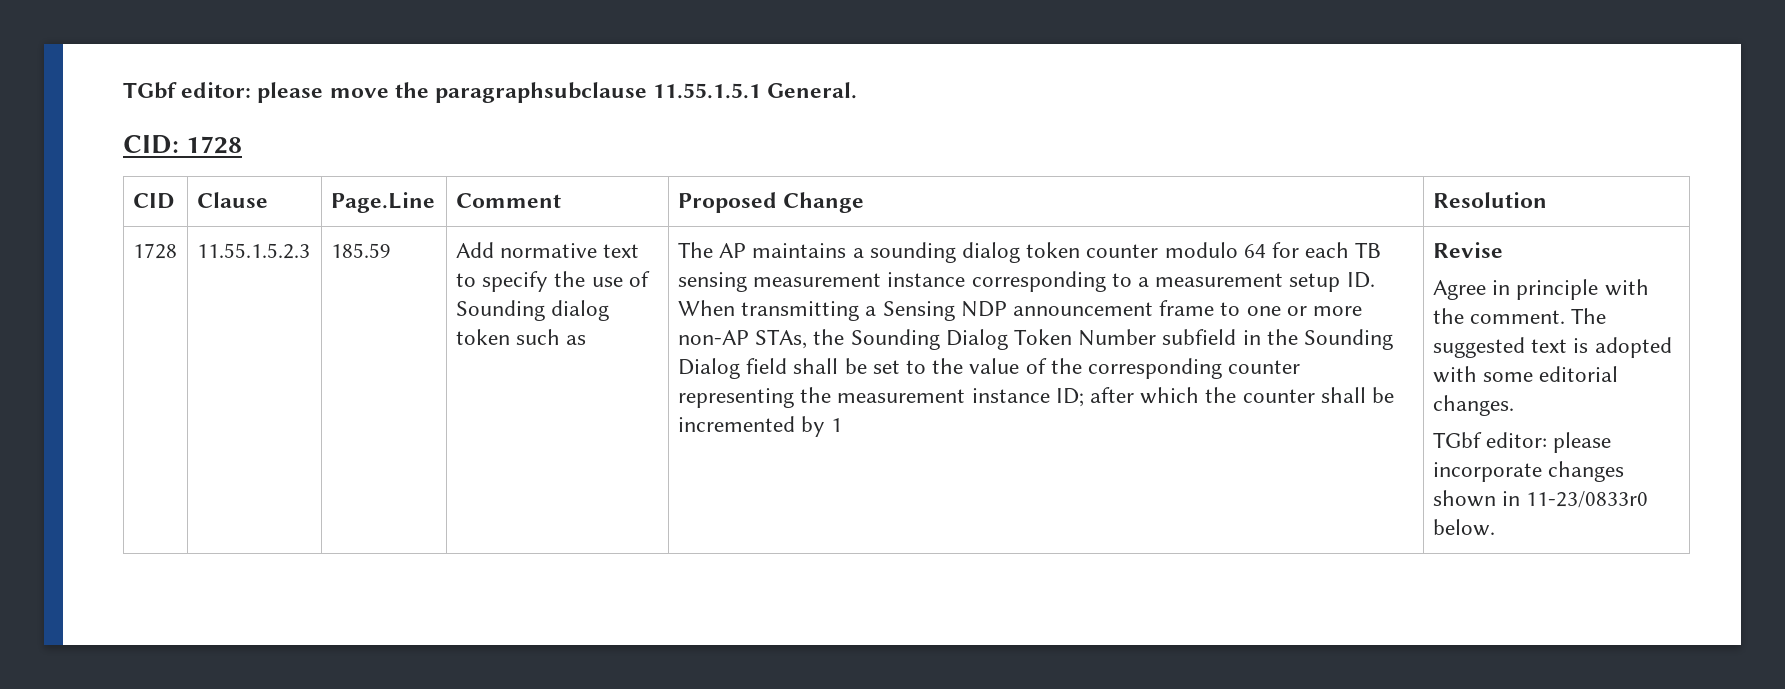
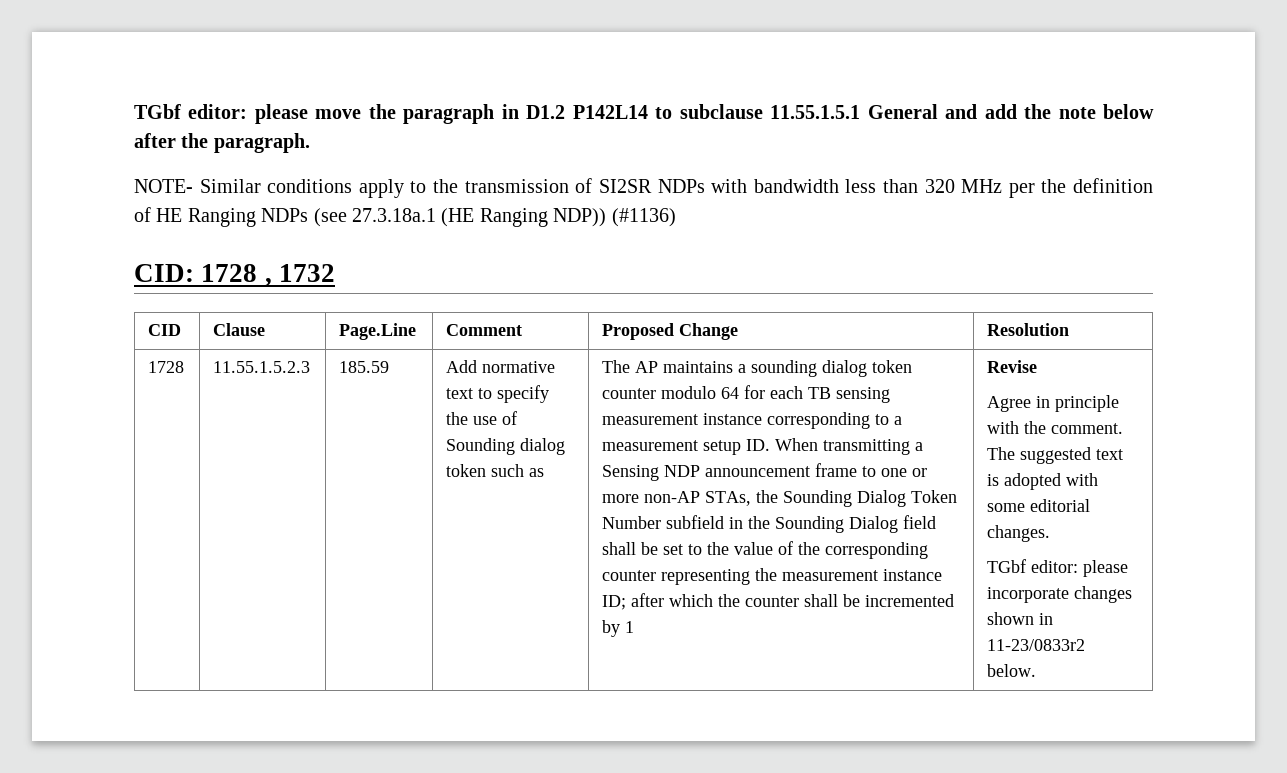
[435,82,858,103] paragraphsubclause 11.55.1.5.1 General. -> [403,104,1154,124] [134,133,310,153] [134,178,1153,198] [134,207,676,227] paragraph in D1.2 P142L14 to subclause 11.55.1.5.1 General and add the note below after the paragraph. // NOTE- Similar conditions apply to the transmission of SI2SR NDPs with bandwidth less than 320 MHz per the definition of HE Ranging NDPs (see 27.3.18a.1 (HE Ranging NDP)) (#1136)
(243, 145) none -> [264,264,335,287] , 1732
[1526,491,1649,508] 11-23/0833r0 -> [987,639,1086,651] 11-23/0833r2

